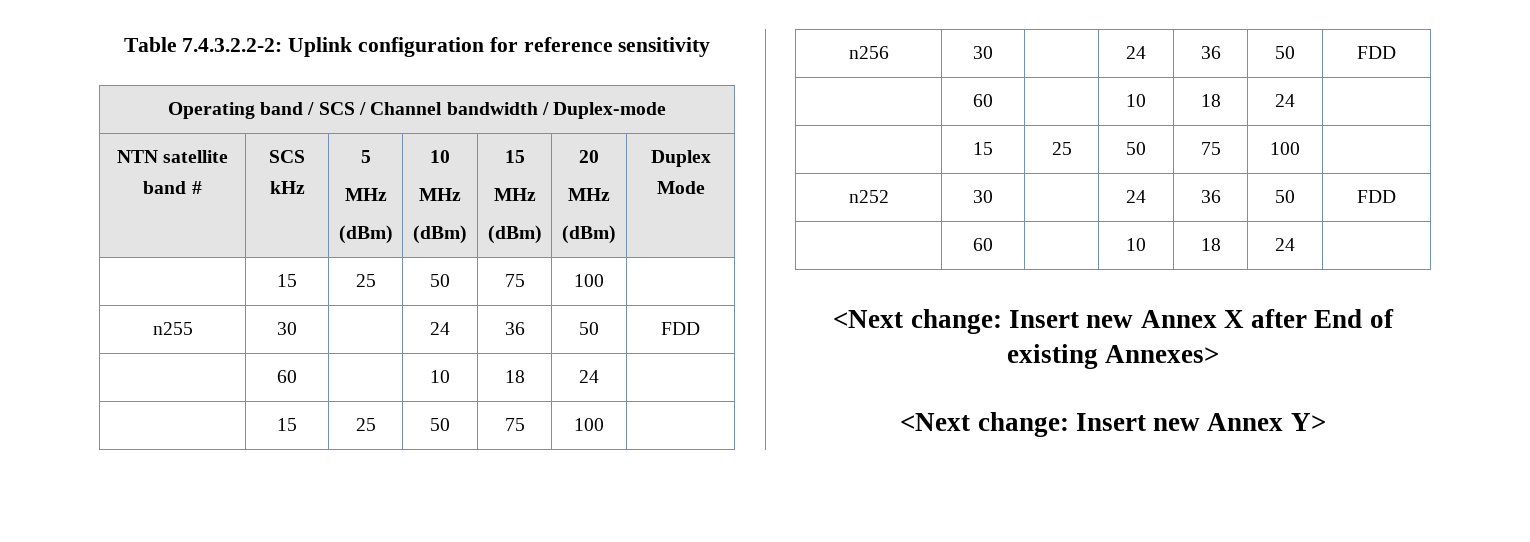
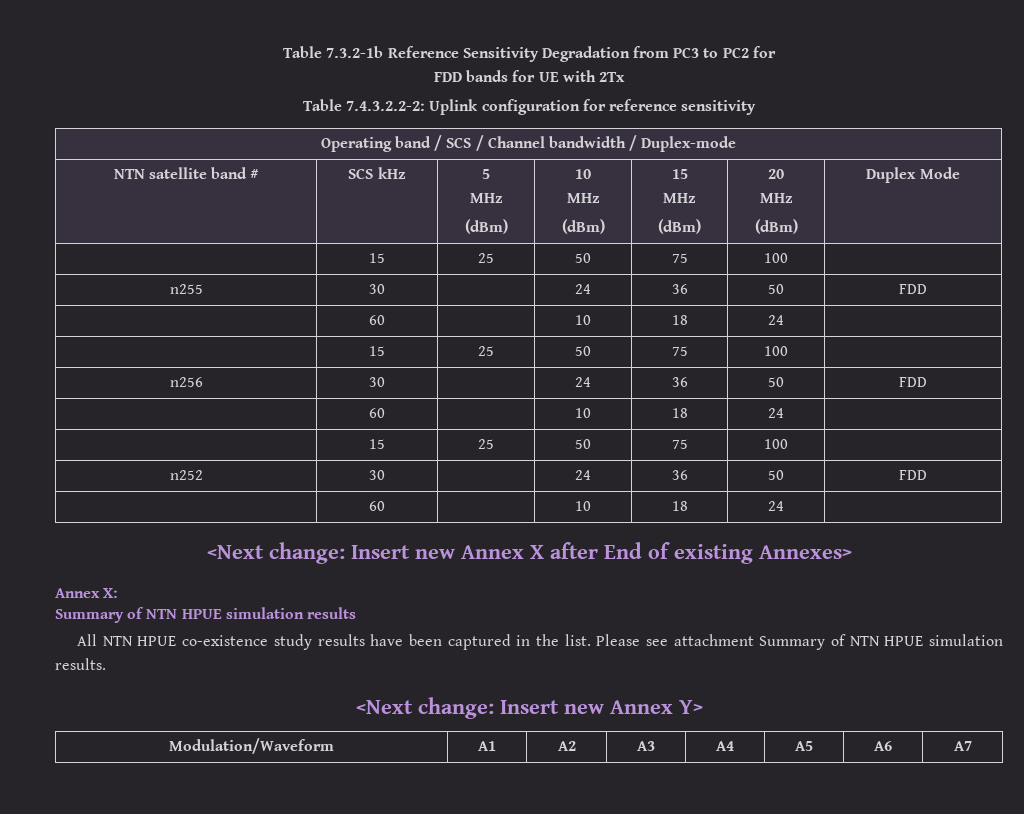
[123,37,177,52] Table -> [283,46,776,62] [434,70,625,82] [302,99,342,111] Table 7.3.2-1b Reference Sensitivity Degradation from PC3 to PC2 for // FDD bands for UE with 2Tx // Table
(1220, 354) none -> [55,588,119,598] [55,607,356,623] [77,634,1003,650] [55,658,106,670] // Annex X: // Summary of NTN HPUE simulation results // All NTN HPUE co-existence study results have been captured in the list. Please see attachment Summary of NTN HPUE simulation results.
(1326, 422) none -> [169,738,334,754] [478,741,496,751] [557,741,576,751] [637,741,655,751] [716,741,734,751] [795,741,813,751] [874,741,892,751] [953,741,972,751] // Modulation/Waveform | A1 | A2 | A3 | A4 | A5 | A6 | A7

